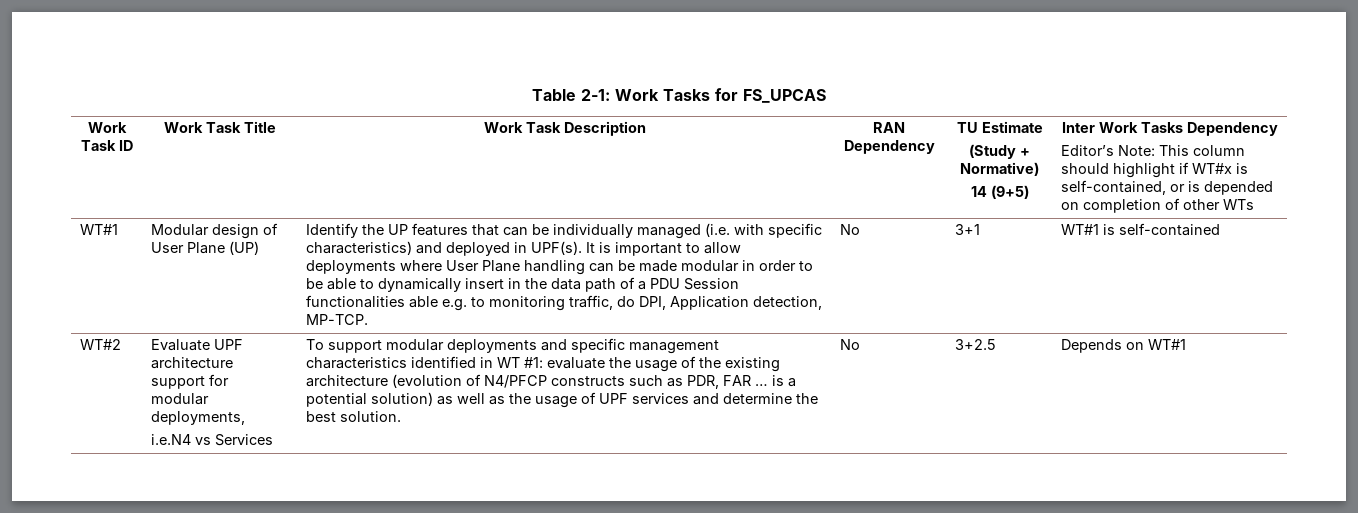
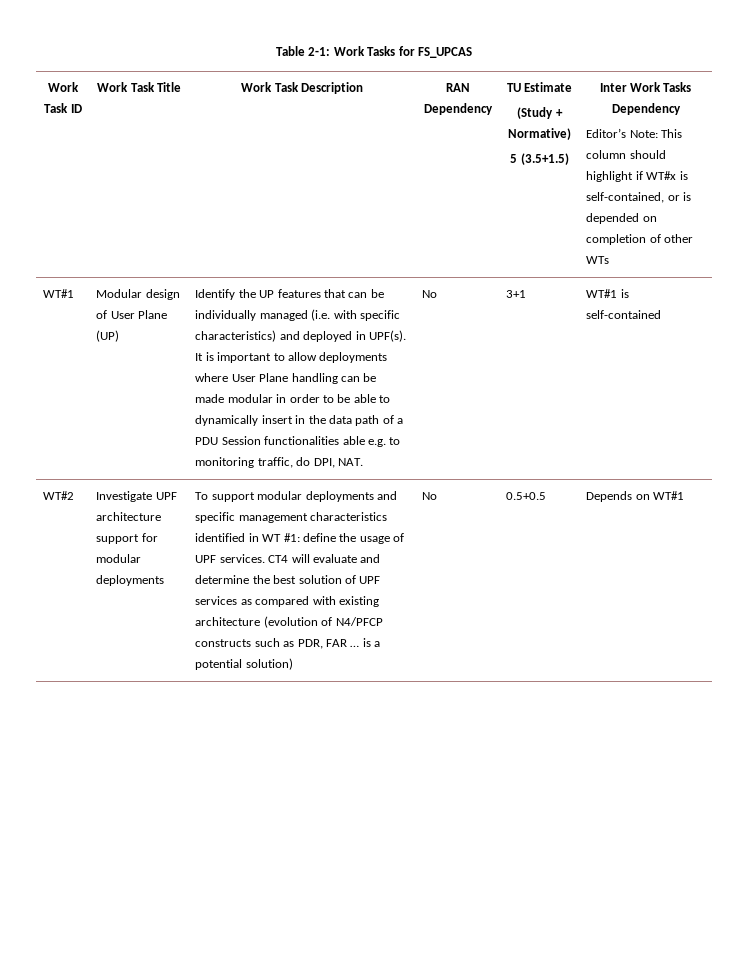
[970,185,1029,199] 14 (9+5) -> [510,153,569,165] 5 (3.5+1.5)
[670,296,823,310] [306,314,369,325] Application detection, MP-TCP. -> [337,458,363,466] NAT.
[151,339,211,351] Evaluate -> [96,491,153,502] Investigate
[151,411,246,425] [151,434,274,446] deployments, // i.e.N4 vs Services -> [96,575,165,586] deployments
[547,356,722,372] evaluate the usage of the -> [302,533,405,544] [195,554,381,563] [195,575,381,584] [195,596,336,607] define the usage of UPF services. CT4 will evaluate and determine the best solution of UPF services as compared with
[437,392,819,408] [306,411,402,422] [840,339,861,350] [955,339,997,350] as well as the usage of UPF services and determine the best solution. | No | 3+2.5 -> [422,492,438,500] [506,492,547,500] | No | 0.5+0.5

